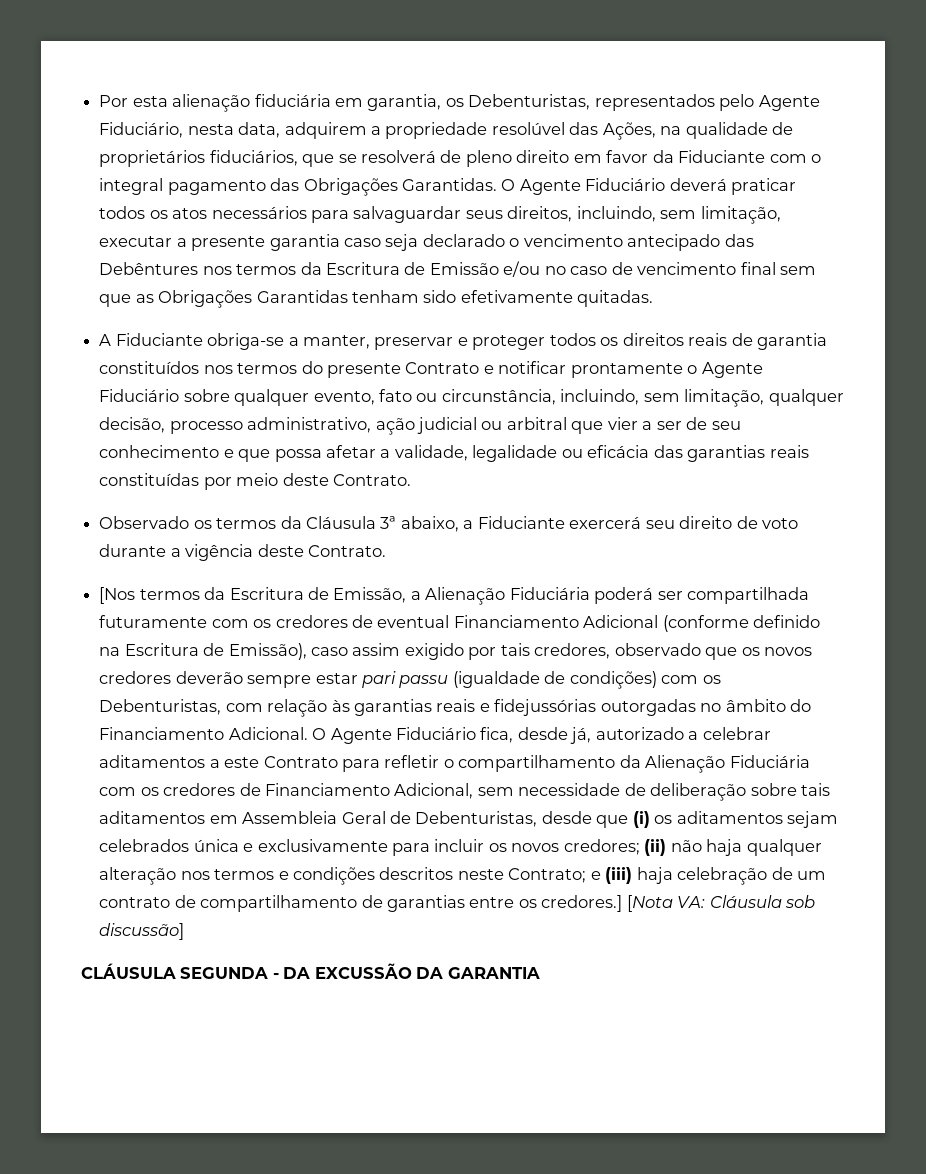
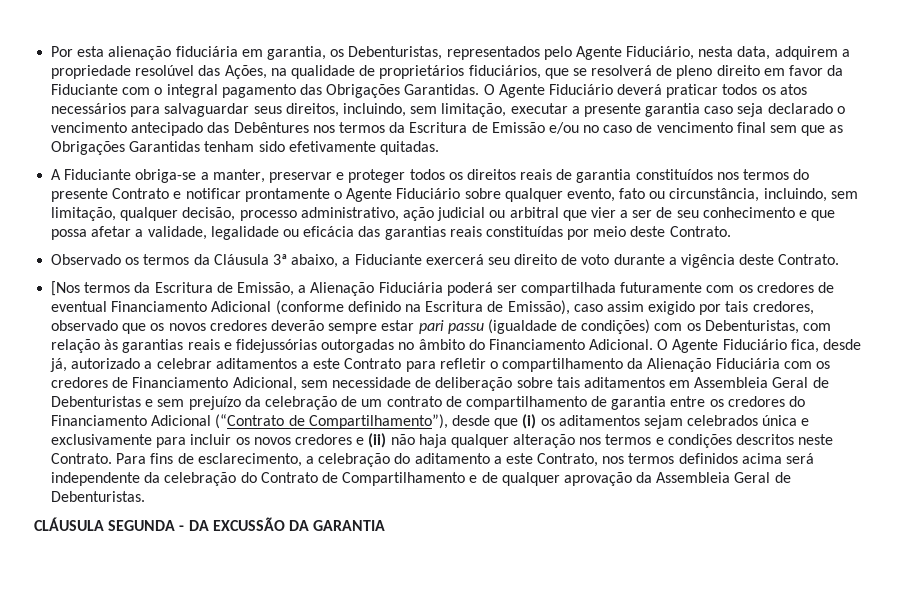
[415,811,538,827] Debenturistas, -> [51,396,806,410] [51,414,448,429] Debenturistas e sem prejuízo da celebração de um contrato de compartilhamento de garantia entre os credores do Financiamento Adicional (“Contrato de Compartilhamento”),
[563,839,640,855] credores; -> [294,434,365,445] credores e
[508,867,827,885] [99,895,816,912] [99,923,185,940] Contrato; e (iii) haja celebração de um contrato de compartilhamento de garantias entre os credores.] [Nota VA: Cláusula sob discussão] -> [51,453,815,467] [51,472,791,486] [51,491,146,502] Contrato. Para fins de esclarecimento, a celebração do aditamento a este Contrato, nos termos definidos acima será independente da celebração do Contrato de Compartilhamento e de qualquer aprovação da Assembleia Geral de Debenturistas.

